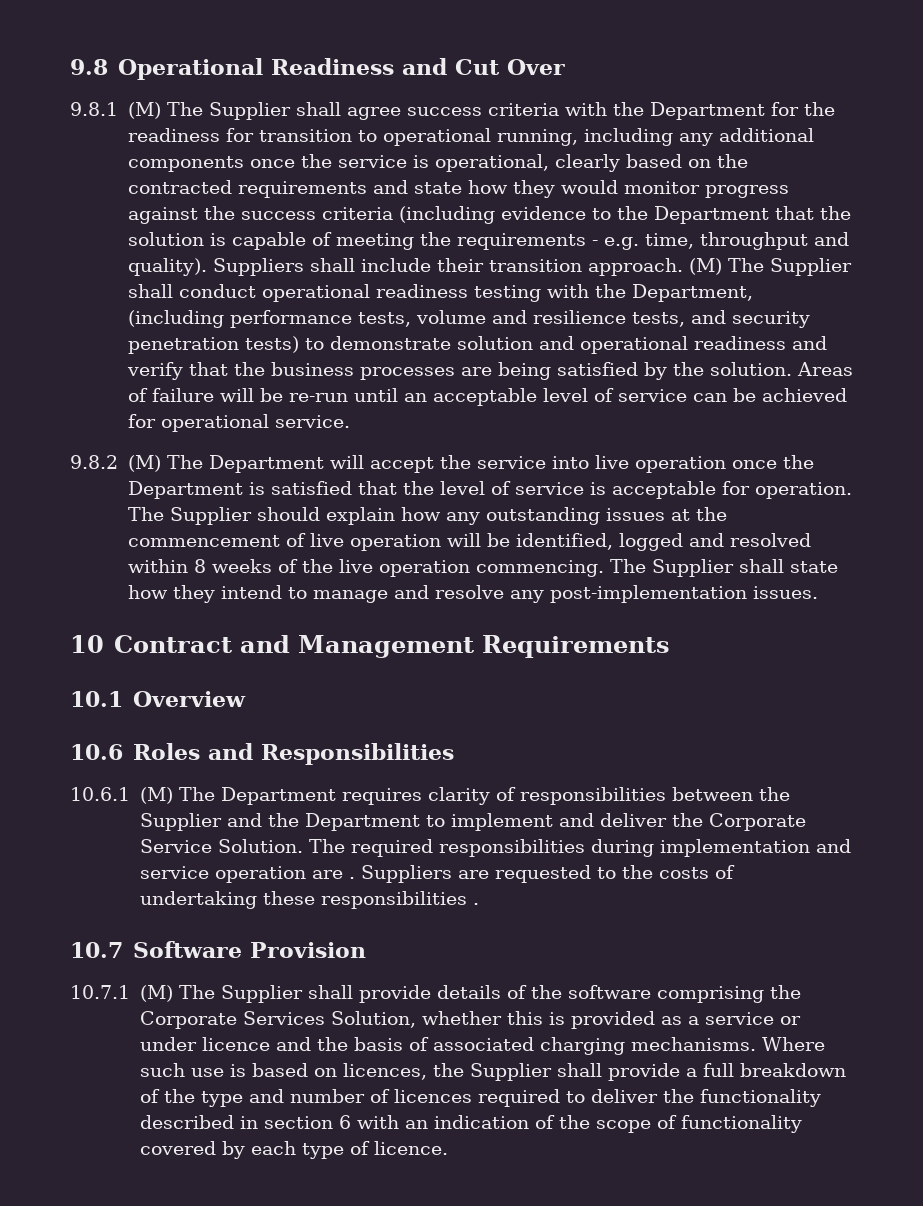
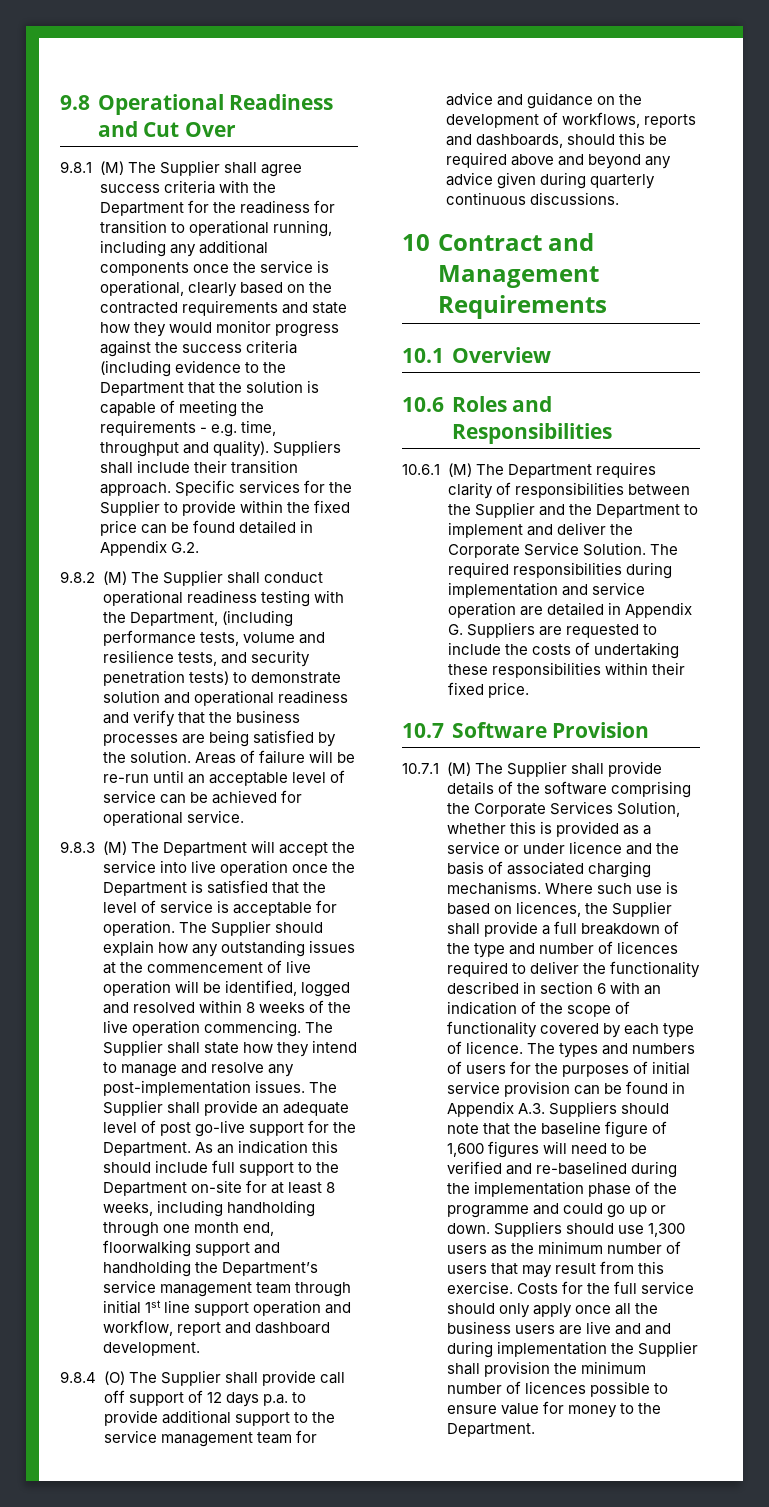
(683, 267) none -> [174,480,352,496] [99,500,350,516] [99,520,313,536] [99,540,199,556] [60,571,95,583] Specific services for the Supplier to provide within the fixed price can be found detailed in Appendix G.2. // 9.8.2
[70,455,118,469] 9.8.2 -> [60,841,95,853] 9.8.3
(818, 592) none -> [308,1082,337,1093] [102,1100,349,1116] [102,1120,356,1137] [102,1140,338,1156] [102,1160,339,1176] [102,1180,335,1196] [102,1200,315,1217] [102,1222,274,1237] [102,1240,280,1257] [102,1260,318,1277] [102,1280,351,1297] [102,1300,351,1316] [102,1320,330,1336] [102,1342,200,1356] [60,1370,345,1386] [103,1390,306,1407] [103,1410,335,1426] [103,1430,317,1447] [445,92,642,109] [445,112,696,128] [445,132,667,148] [445,152,671,169] [445,172,655,189] [445,192,619,205] The Supplier shall provide an adequate level of post go-live support for the Department. As an indication this should include full support to the Department on-site for at least 8 weeks, including handholding through one month end, floorwalking support and handholding the Department’s service management team through initial 1st line support operation and workflow, report and dashboard development. // 9.8.4 (O) The Supplier shall provide call off support of 12 days p.a. to provide additional support to the service management team for advice and guidance on the development of workflows, reports and dashboards, should this be required above and beyond any advice given during quarterly continuous discussions.
[348,877,355,879] . -> [546,602,692,618] [447,624,463,635] detailed in Appendix G.
(616, 873) none -> [447,642,501,655] include
[472,903,479,905] . -> [604,662,685,675] [447,682,529,698] within their fixed price.
(448, 1148) none -> [526,1043,695,1058] [446,1061,690,1077] [446,1081,685,1097] [446,1101,669,1117] [446,1121,667,1138] [446,1141,647,1158] [446,1161,677,1178] [446,1181,677,1197] [446,1203,666,1218] [446,1221,685,1237] [446,1241,681,1255] [446,1261,664,1278] [446,1281,694,1294] [446,1303,658,1318] [446,1321,671,1335] [446,1341,698,1358] [446,1361,646,1377] [446,1381,668,1397] [446,1401,661,1418] [446,1423,535,1437] The types and numbers of users for the purposes of initial service provision can be found in Appendix A.3. Suppliers should note that the baseline figure of 1,600 figures will need to be verified and re-baselined during the implementation phase of the programme and could go up or down. Suppliers should use 1,300 users as the minimum number of users that may result from this exercise. Costs for the full service should only apply once all the business users are live and and during implementation the Supplier shall provision the minimum number of licences possible to ensure value for money to the Department.

